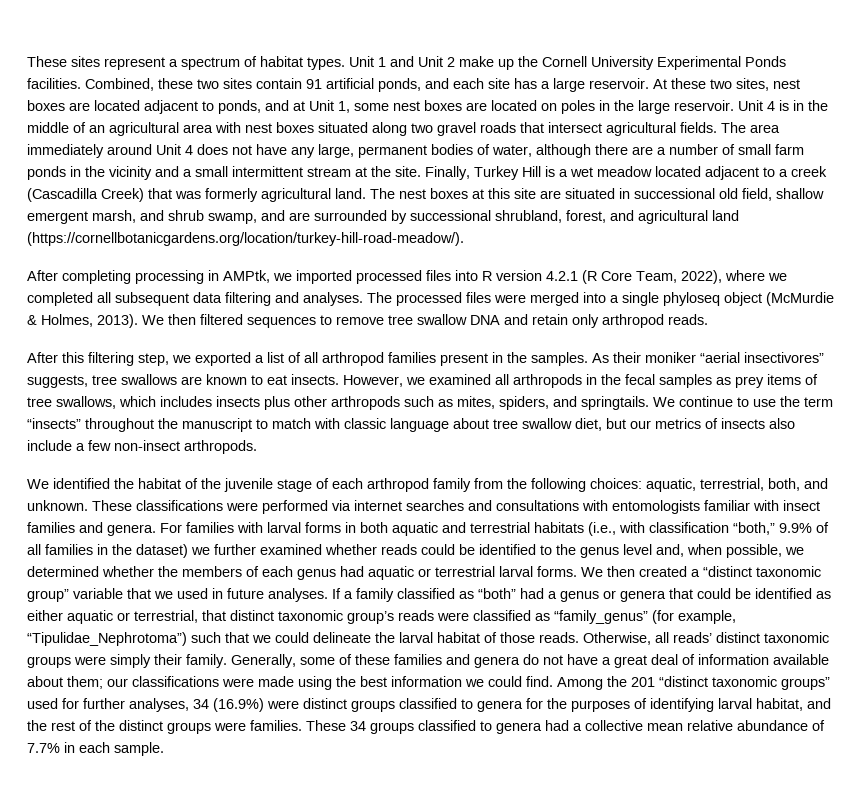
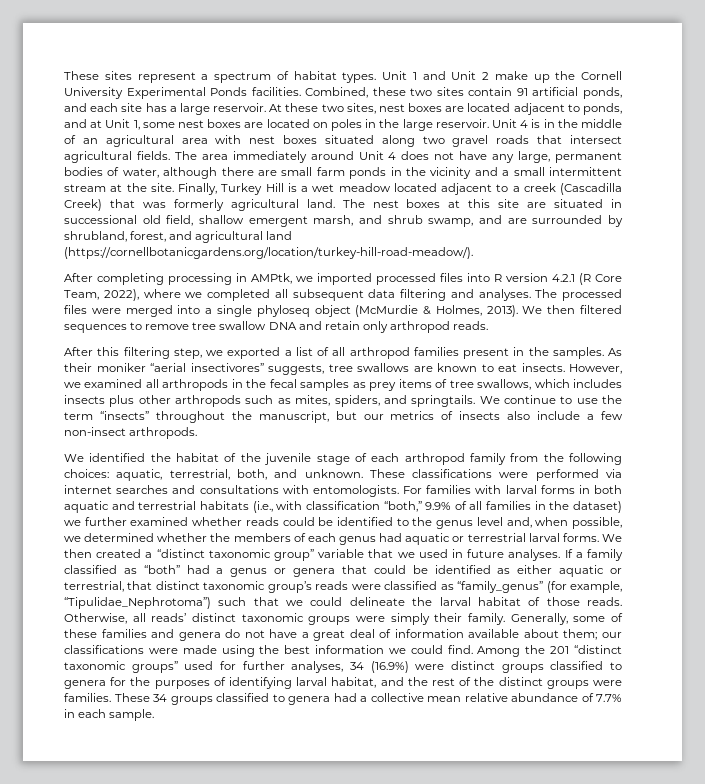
[657,144,735,155] a number of -> (277, 173) none
[410,210,491,221] successional -> (624, 221) none
[182,418,602,432] manuscript to match with classic language about tree swallow diet, -> [258,411,329,423] manuscript,
[612,500,820,514] [27,522,156,536] entomologists familiar with insect families and genera. -> [312,485,399,497] entomologists.

